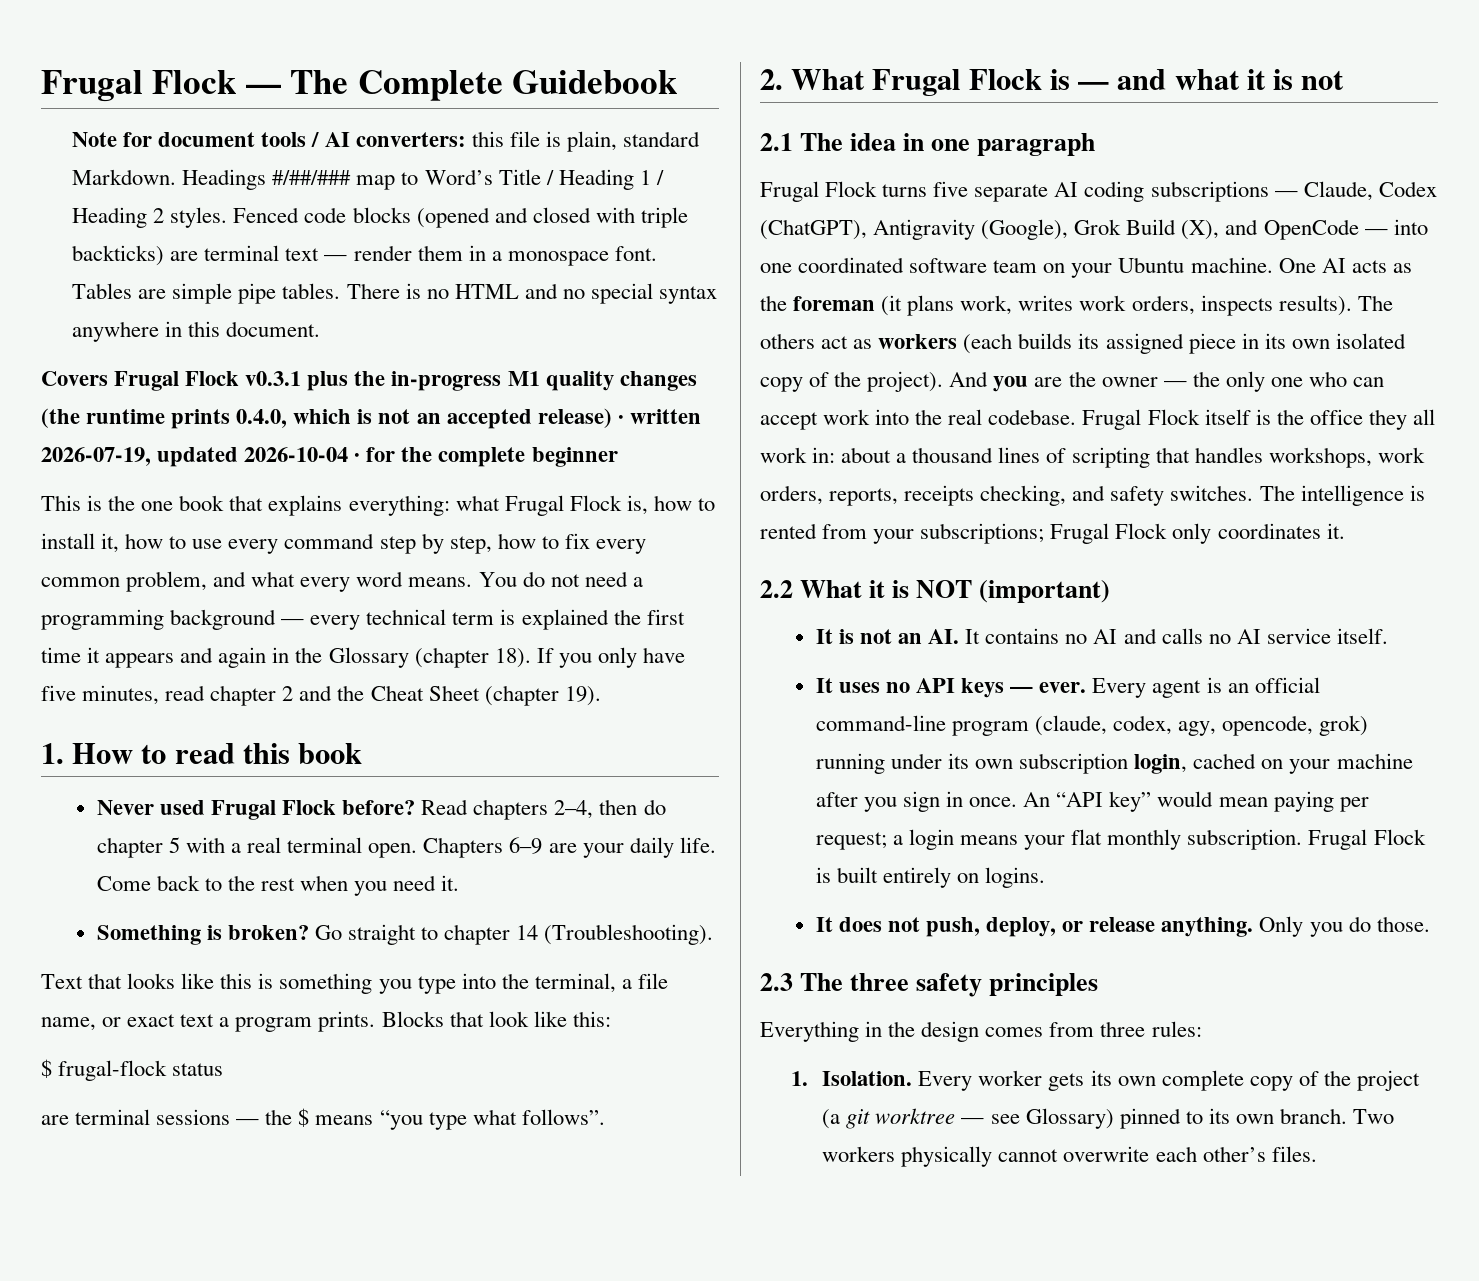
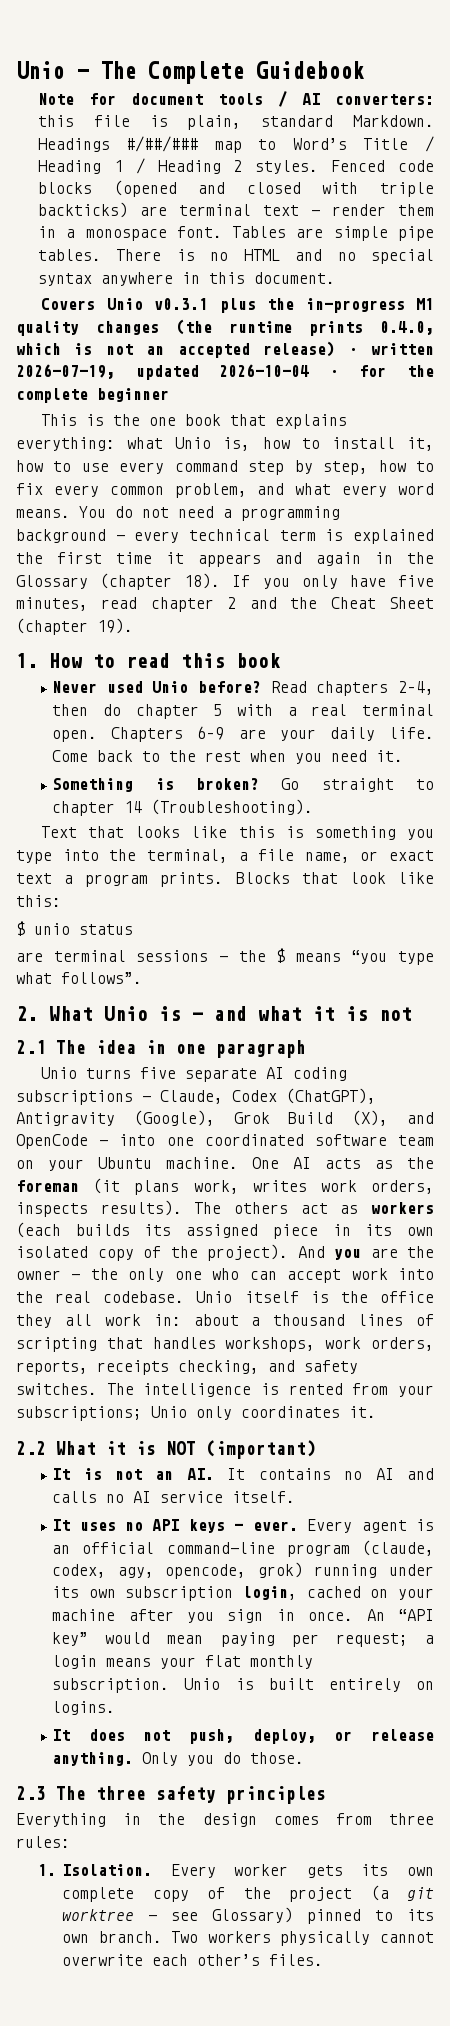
[41,70,237,102] Frugal Flock -> [16,61,64,79] Unio
[114,371,240,391] Frugal Flock -> [106,298,143,310] Unio
[504,495,622,516] Frugal Flock -> [175,437,212,449] Unio
[211,800,337,820] Frugal Flock -> [152,681,189,693] Unio
[58,1060,168,1081] frugal-flock -> [34,923,70,935] unio
[872,69,1042,96] Frugal Flock -> [104,1006,148,1021] Unio
[760,181,878,202] Frugal Flock -> [41,1067,78,1079] Unio
[1082,409,1200,430] Frugal Flock -> [196,1291,233,1303] Unio
[1050,523,1168,544] Frugal Flock -> [151,1406,187,1418] Unio
[1308,829,1426,850] Frugal Flock -> [184,1678,221,1690] Unio

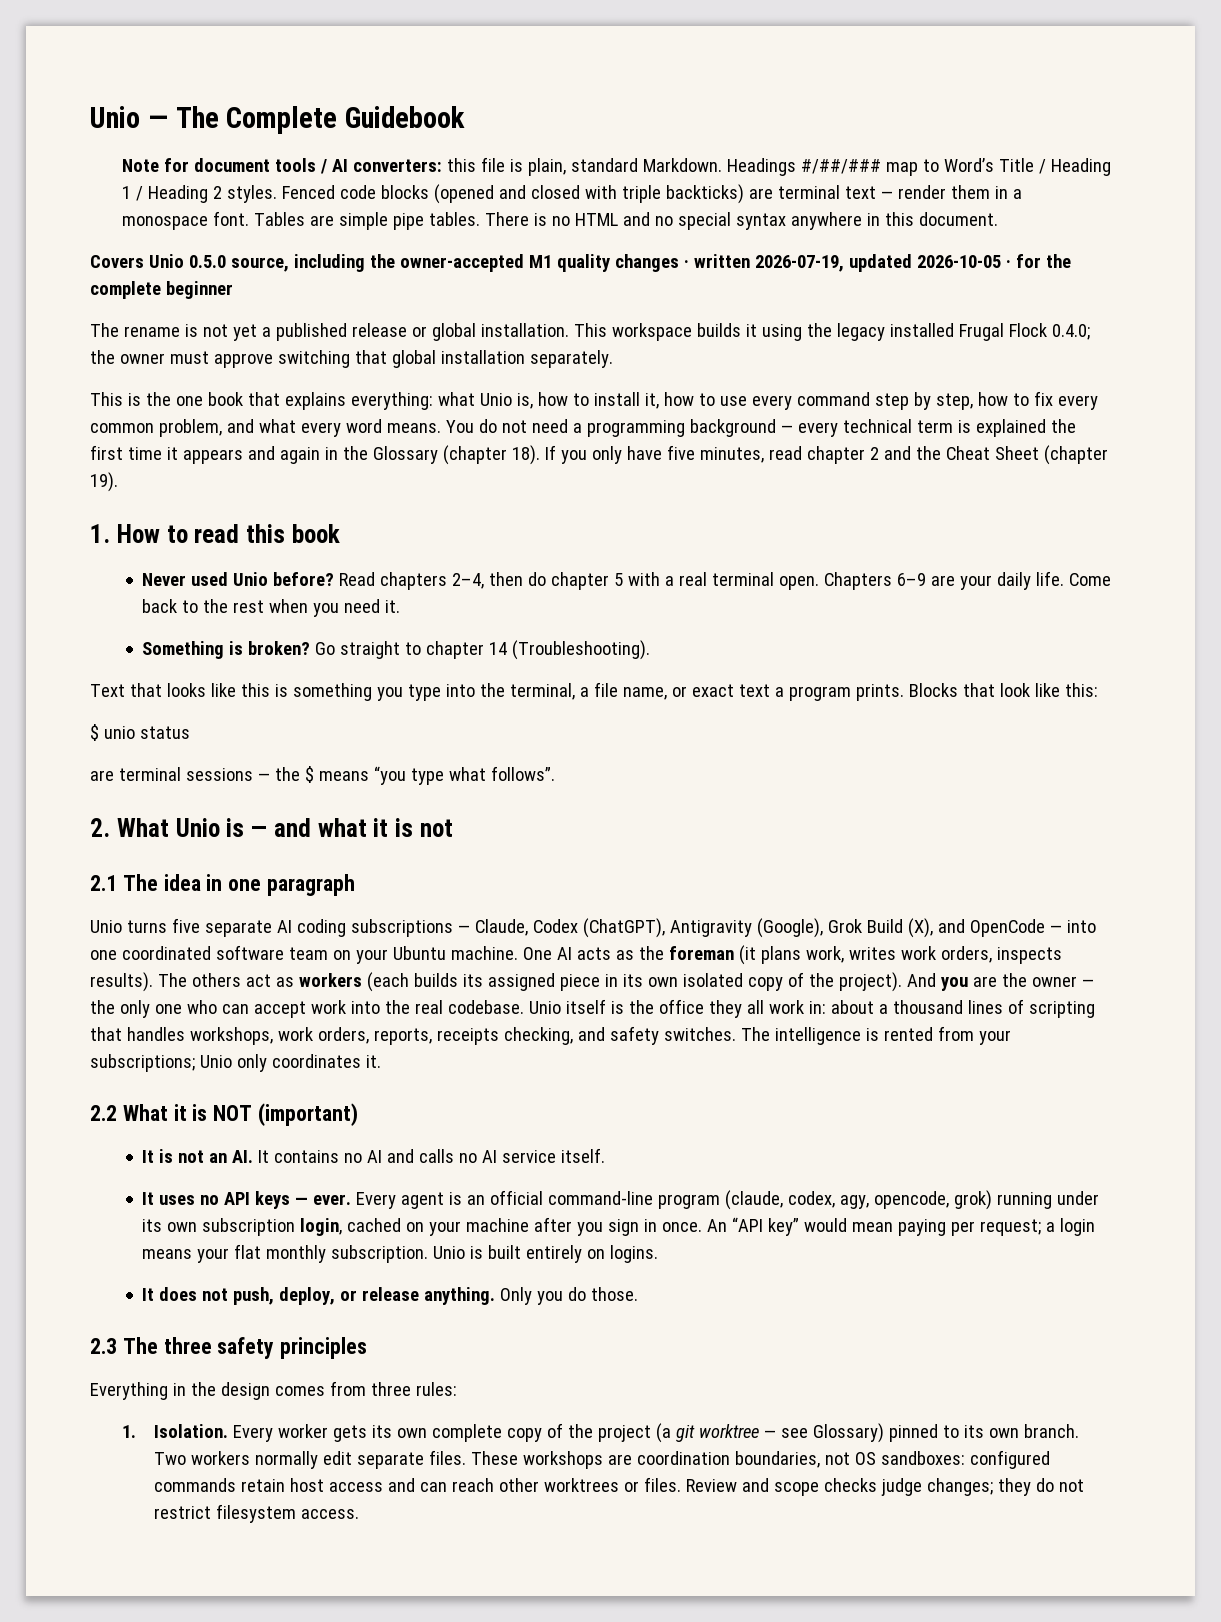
[154,298,434,313] [16,319,434,336] [16,341,336,358] v0.3.1 plus the in-progress M1 quality changes (the runtime prints 0.4.0, which is not an accepted release) -> [188,254,679,272] 0.5.0 source, including the owner-accepted M1 quality changes
[219,364,310,377] 2026-10-04 -> [916,255,1001,268] 2026-10-05
(169, 395) none -> [90,323,1090,341] [90,350,613,368] // The rename is not yet a published release or global installation. This workspace builds it using the legacy installed Frugal Flock 0.4.0; the owner must approve switching that global installation separately.
[280,1931,434,1946] [62,1954,324,1966] physically cannot overwrite each other’s files. -> [254,1450,1050,1469] [153,1477,1084,1496] [153,1504,359,1523] normally edit separate files. These workshops are coordination boundaries, not OS sandboxes: configured commands retain host access and can reach other worktrees or files. Review and scope checks judge changes; they do not restrict filesystem access.

